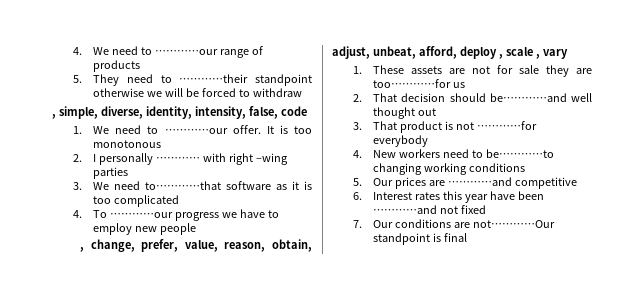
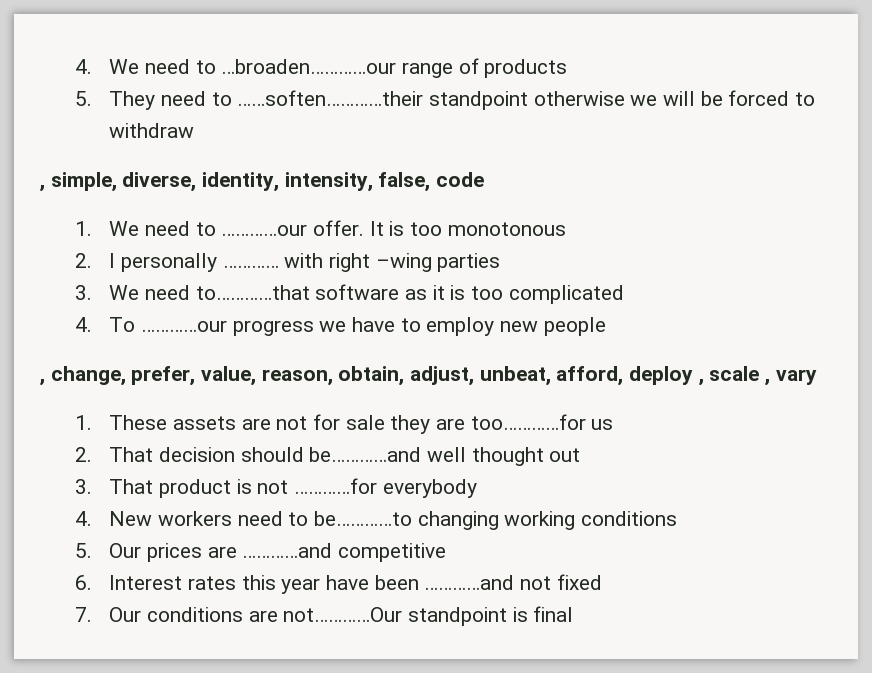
[155,49,219,55] …………our -> [221,59,397,74] …broaden…………our
[179,74,249,83] …………their -> [237,90,424,106] ……soften…………their

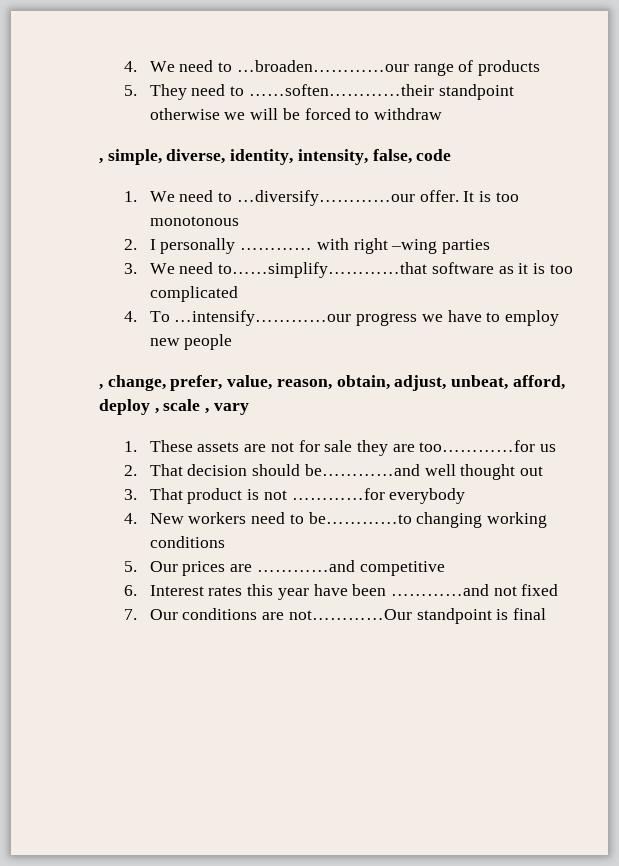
[221,224,308,236] …………our -> [236,190,415,206] …diversify…………our
[195,285,310,300] to…………that -> [218,262,428,278] to……simplify…………that
[140,320,227,332] …………our -> [174,310,352,326] …intensify…………our

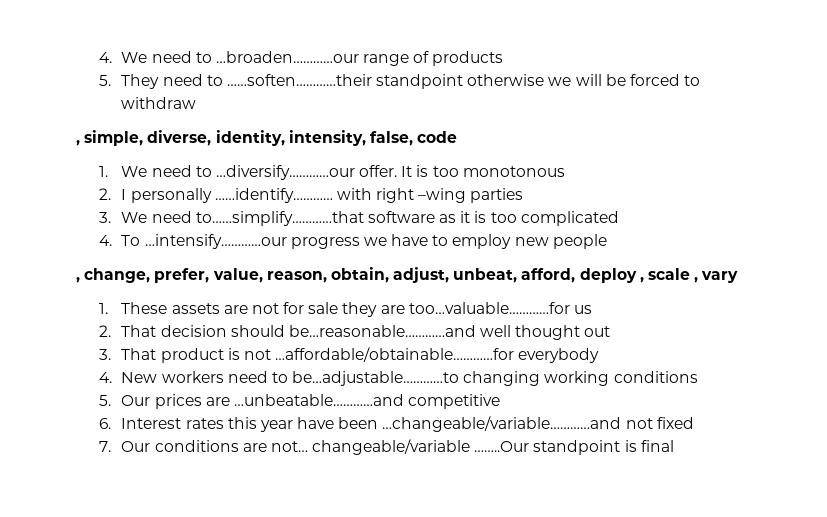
[240,248,313,250] ………… -> [214,188,333,203] ……identify…………
[419,440,536,452] too…………for -> [408,302,570,314] too…valuable…………for
[304,464,420,476] be…………and -> [288,325,476,337] be…reasonable…………and
[291,488,385,500] …………for -> [275,347,515,362] …affordable/obtainable…………for
[308,512,412,524] be…………to -> [292,371,460,386] be…adjustable…………to
[256,560,355,572] …………and -> [233,394,404,406] …unbeatable…………and
[391,584,490,596] …………and -> [382,416,622,432] …changeable/variable…………and
[288,609,412,620] not…………Our -> [270,439,530,455] not… changeable/variable ……..Our

